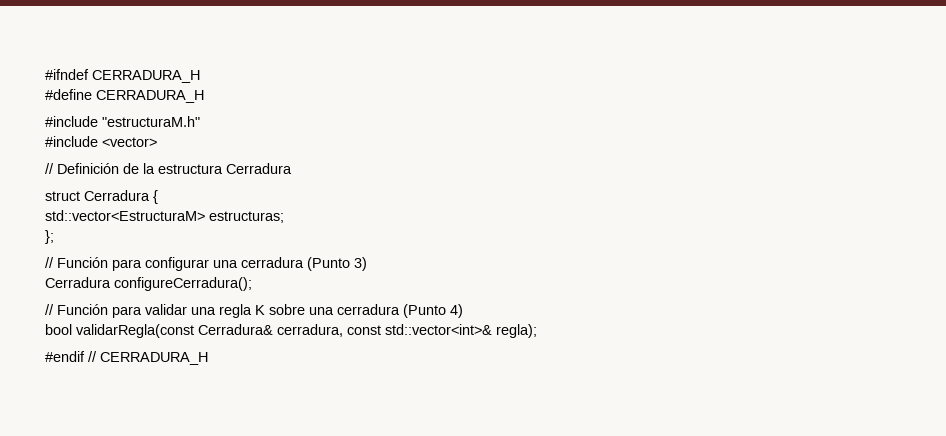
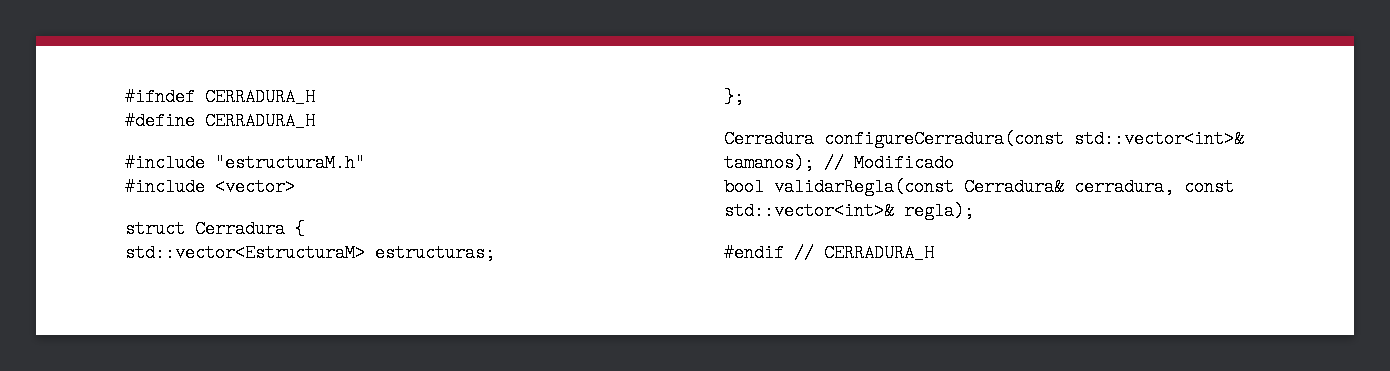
[45,163,292,174] // // Definición de la estructura Cerradura -> (295, 187) none
[45,257,367,271] [45,277,252,291] [45,304,463,318] // Función para configurar una cerradura (Punto 3) // Cerradura configureCerradura(); // // Función para validar una regla K sobre una cerradura (Punto 4) -> [724,130,1244,148] [724,154,954,172] Cerradura configureCerradura(const std::vector<int>& tamanos); // Modificado

